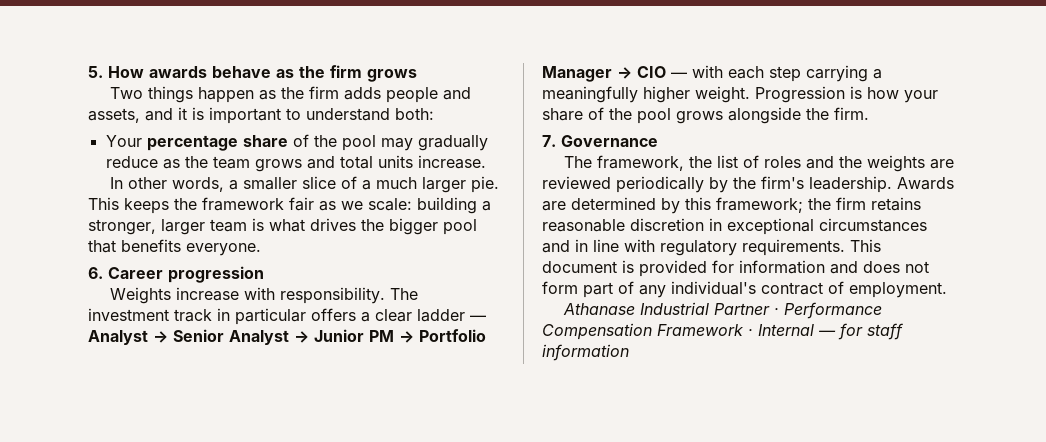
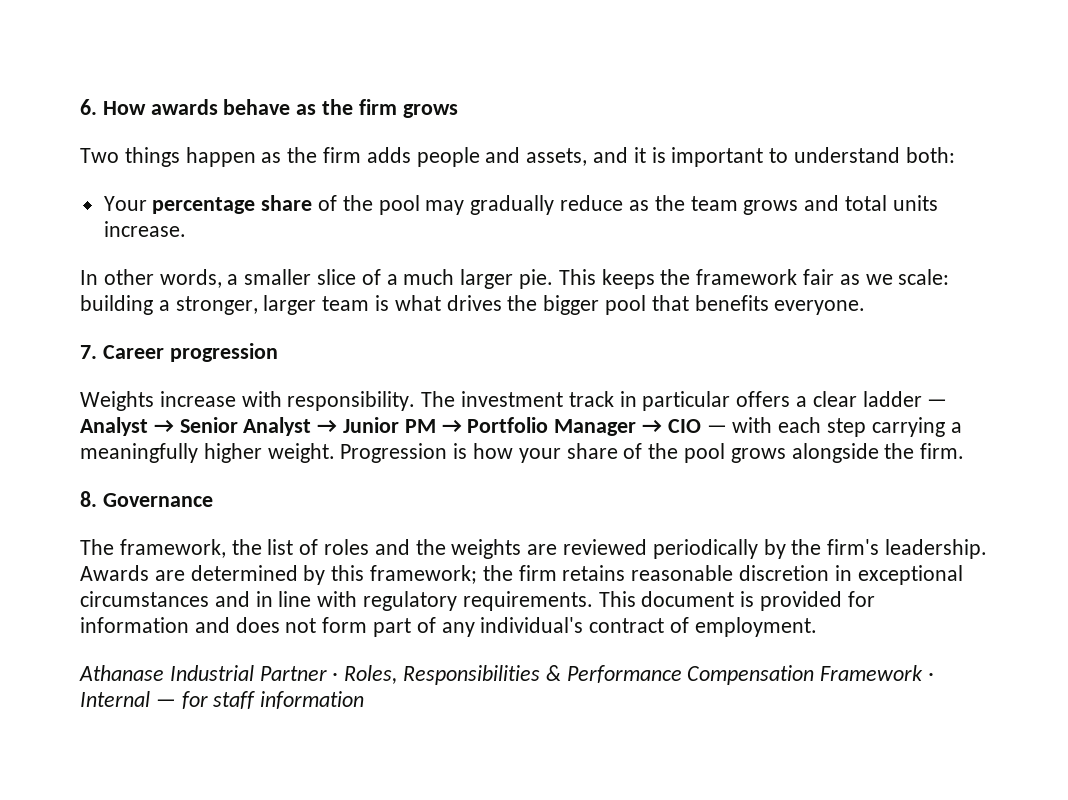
[88,66,103,78] 5. -> [80,99,97,115] 6.
[88,267,103,279] 6. -> [80,345,97,359] 7.
[542,135,556,147] 7. -> [80,491,97,507] 8.
(780, 311) none -> [344,665,561,685] Roles, Responsibilities &

